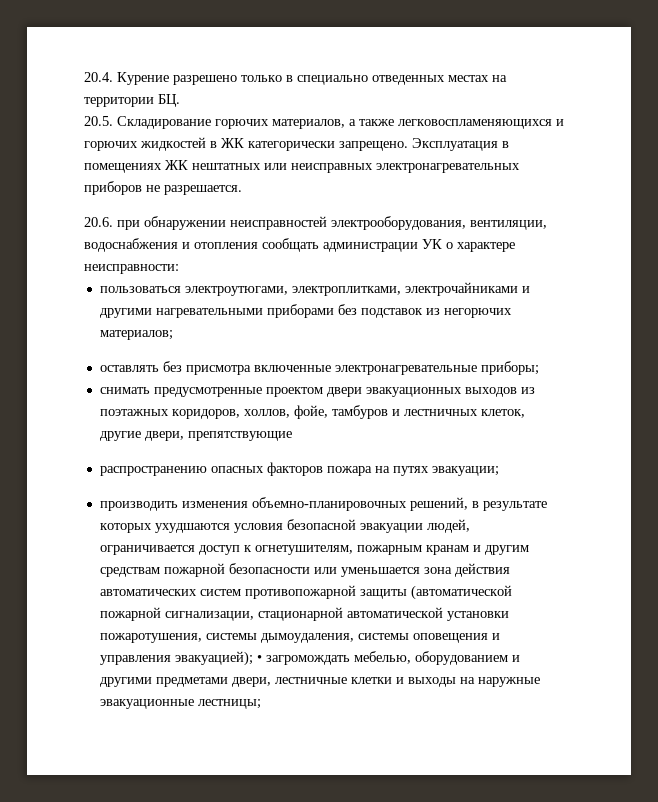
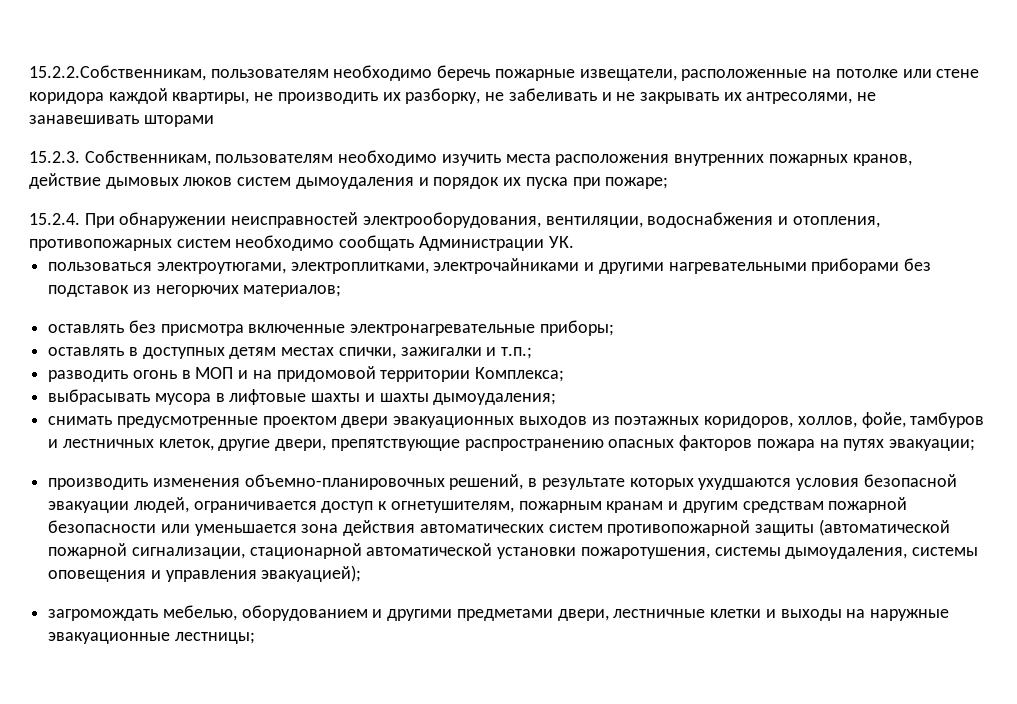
[84,72,507,85] [84,94,180,107] [84,116,564,129] [84,137,509,151] [84,160,520,173] [84,181,242,195] [84,217,140,230] 20.4. Курение разрешено только в специально отведенных местах на территории БЦ. // 20.5. Складирование горючих материалов, а также легковоспламеняющихся и горючих жидкостей в ЖК категорически запрещено. Эксплуатация в помещениях ЖК нештатных или неисправных электронагревательных приборов не разрешается. // 20.6. при -> [29,65,980,81] [29,88,877,104] [29,115,214,127] [29,150,912,166] [29,173,669,189] [29,213,115,228] 15.2.2.Собственникам, пользователям необходимо беречь пожарные извещатели, расположенные на потолке или стене коридора каждой квартиры, не производить их разборку, не забеливать и не закрывать их антресолями, не занавешивать шторами // 15.2.3. Собственникам, пользователям необходимо изучить места расположения внутренних пожарных кранов, действие дымовых люков систем дымоудаления и порядок их пуска при пожаре; // 15.2.4. При
[194,238,515,252] [84,264,179,274] отопления сообщать администрации УК о характере неисправности: -> [792,216,880,228] [29,235,574,251] отопления, противопожарных систем необходимо сообщать Администрации УК.
(539, 368) none -> [48,347,533,359] [48,366,565,382] [48,389,557,405] // оставлять в доступных детям местах спички, зажигалки и т.п.; // разводить огонь в МОП и на придомовой территории Комплекса; // выбрасывать мусора в лифтовые шахты и шахты дымоудаления;
(292, 436) // -> (460, 445) none
[256,655,262,662] • -> (362, 573) //

